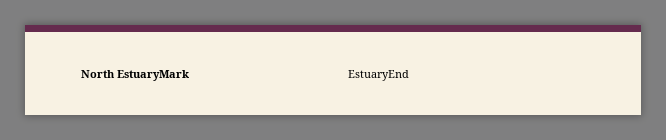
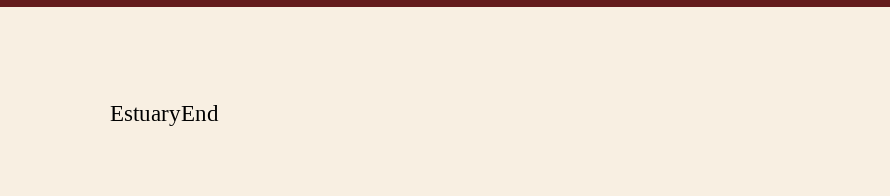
[81,70,189,81] North EstuaryMark // -> (110, 115) none

